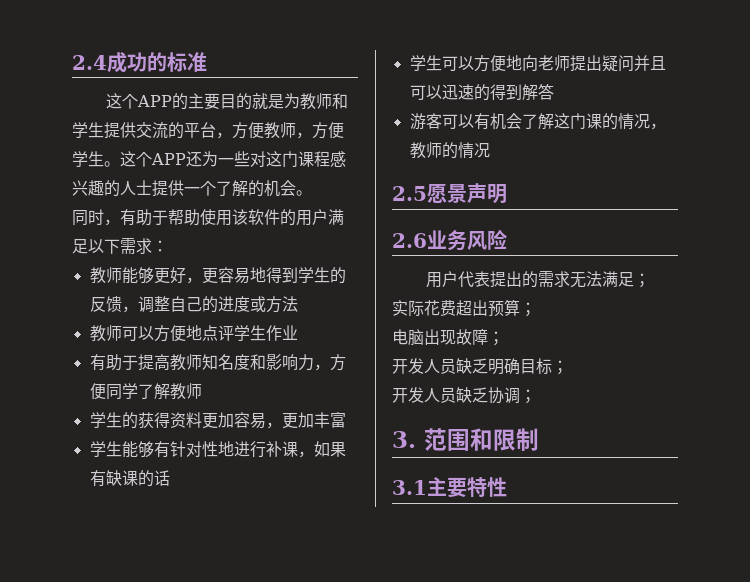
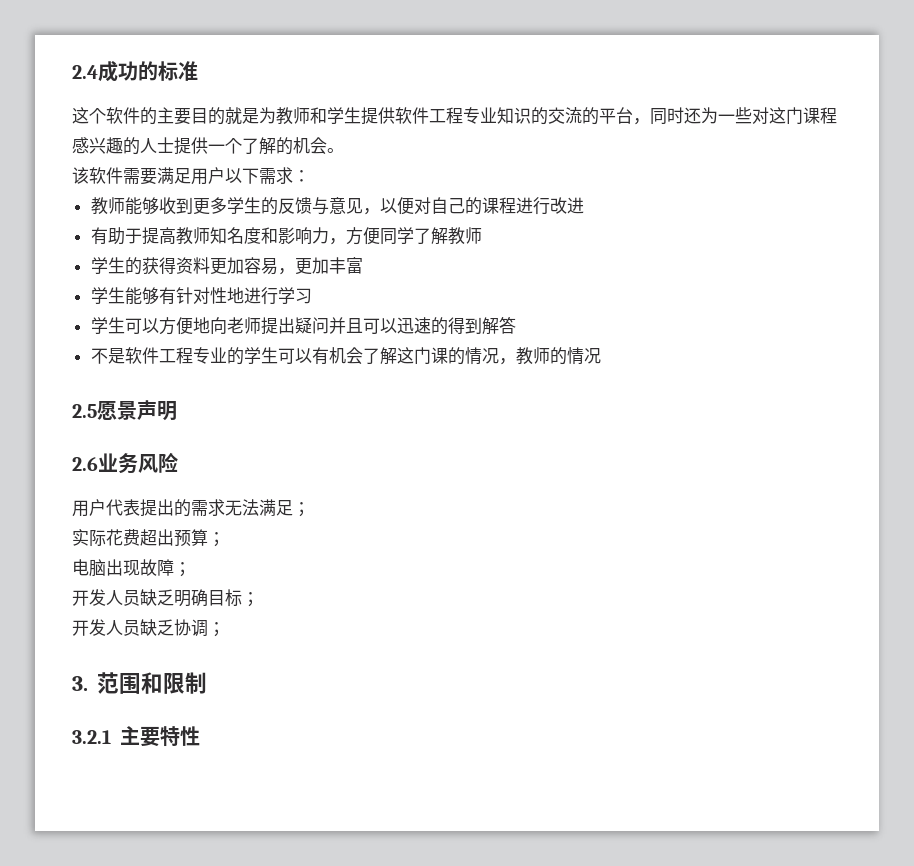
[136,95,172,107] APP -> [106,107,140,124] 软件
[136,122,344,139] [72,151,186,167] 交流的平台，方便教师，方便学生。这个APP -> [395,107,684,125] 软件工程专业知识的交流的平台，同时
[72,209,344,226] [72,239,88,254] 同时，有助于帮助使用该软件的用户满足 -> [72,167,225,185] 该软件需要满足用户
[153,267,346,284] [89,296,298,313] [89,325,298,342] 更好，更容易地得到学生的反馈，调整自己的进度或方法 // 教师可以方便地点评学生作业 -> [158,197,584,215] 收到更多学生的反馈与意见，以便对自己的课程进行改进
[265,441,346,458] [89,470,170,487] 补课，如果有缺课的话 -> [277,287,312,304] 学习
[409,113,442,130] 游客 -> [90,347,278,365] 不是软件工程专业的学生
[392,480,427,495] 3.1 -> [72,730,111,744] 3.2.1

